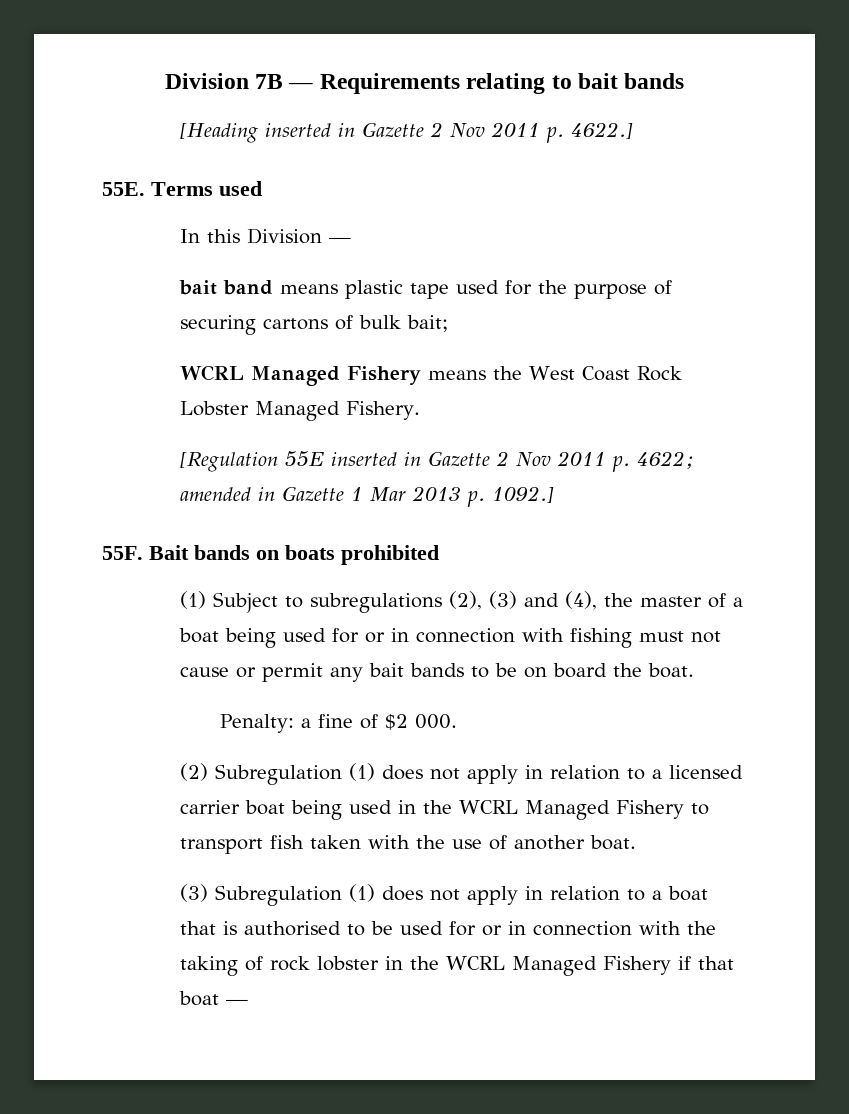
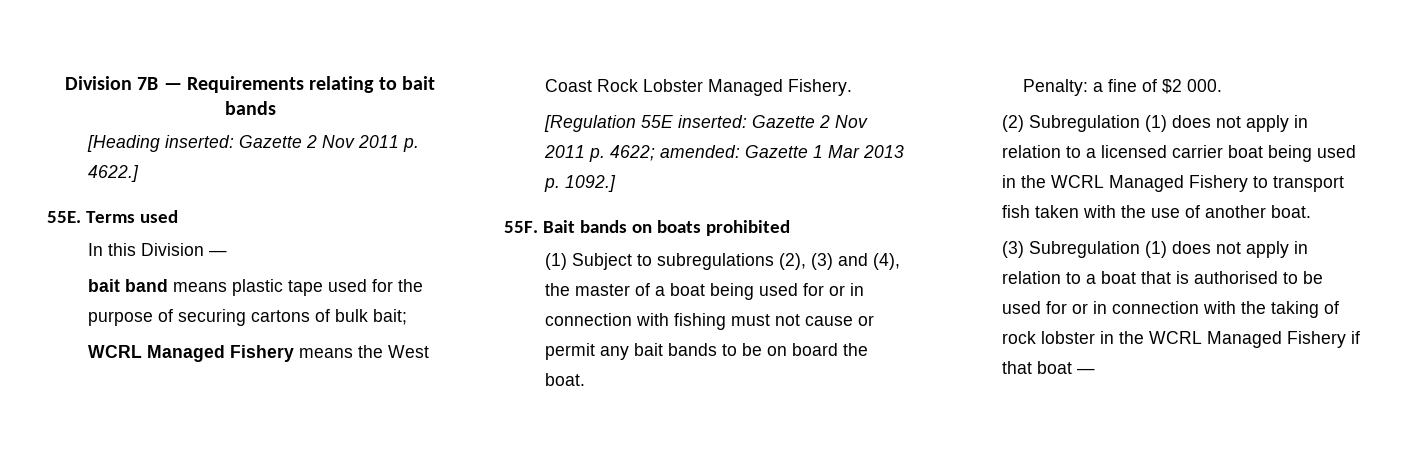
[265,123,356,137] inserted in -> [165,135,235,148] inserted:
[331,452,422,466] inserted in -> [678,115,748,128] inserted:
[180,487,276,501] amended in -> [660,145,741,158] amended:

